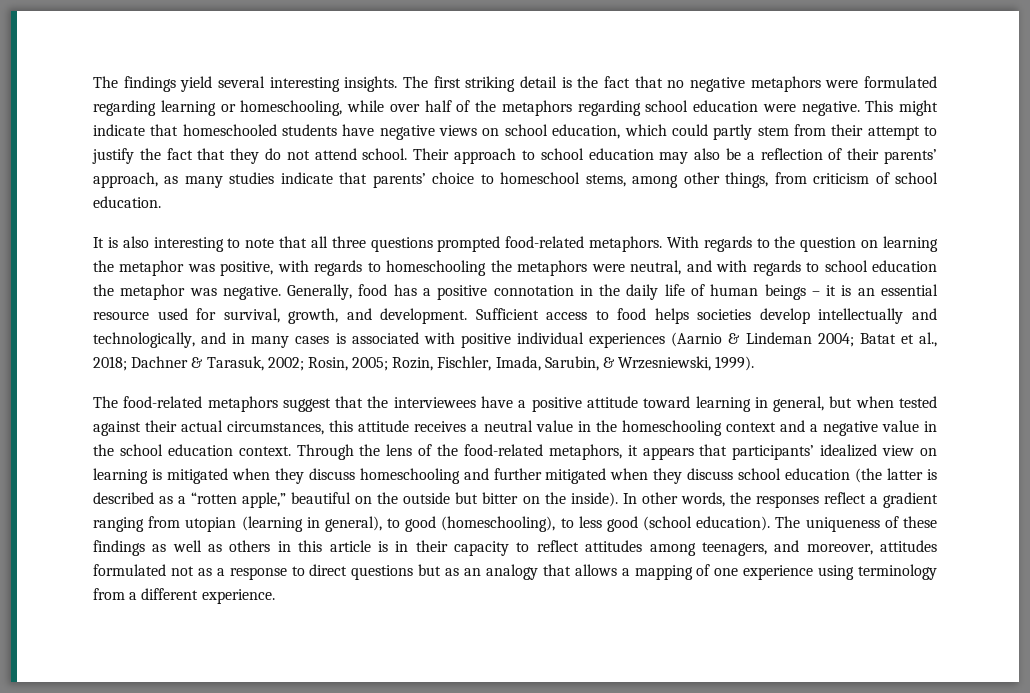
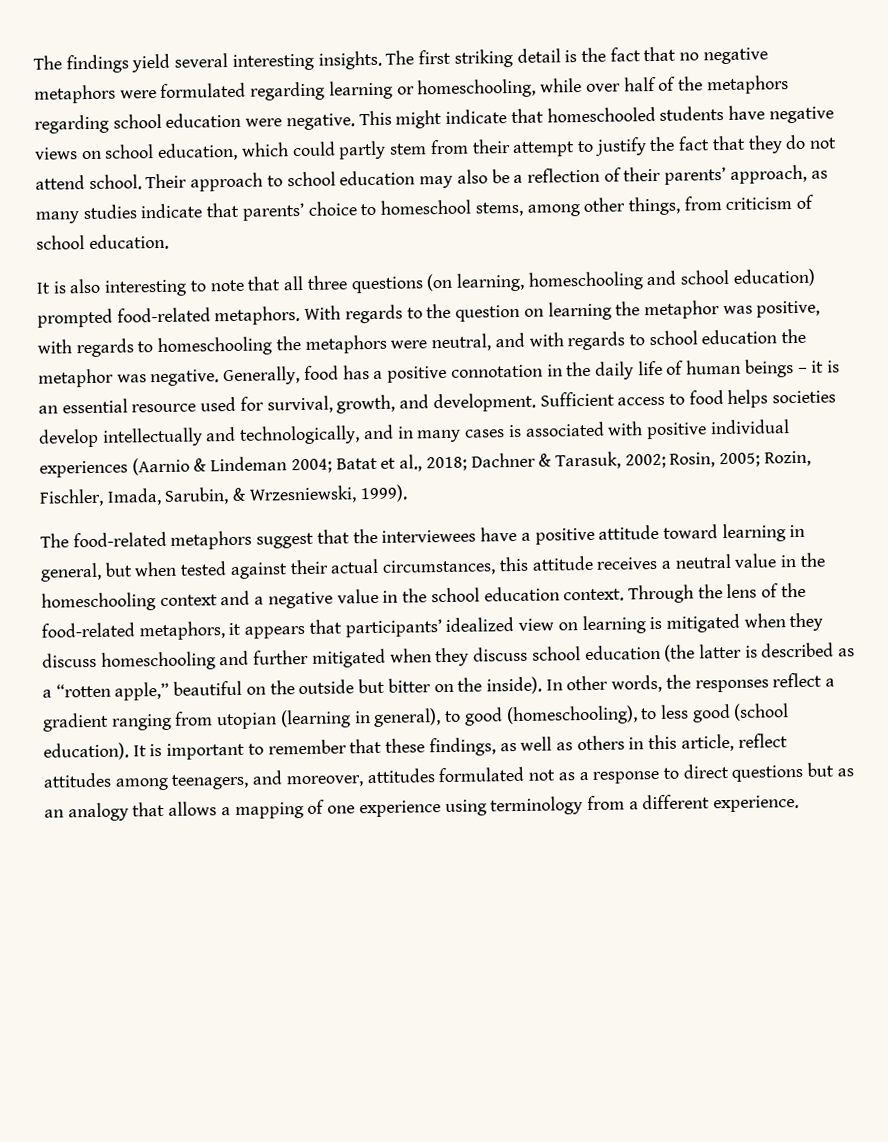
(433, 244) none -> [426,268,816,292] (on learning, homeschooling and school education)
[775,516,937,532] [93,540,145,556] The uniqueness of these findings -> [132,737,496,760] It is important to remember that these findings,
[329,540,530,556] article is in their capacity to -> [680,733,734,752] article,

